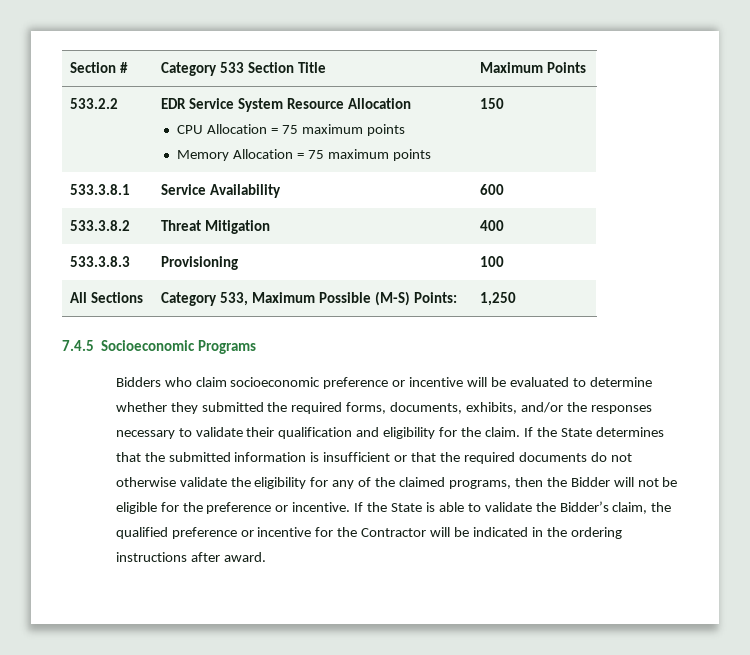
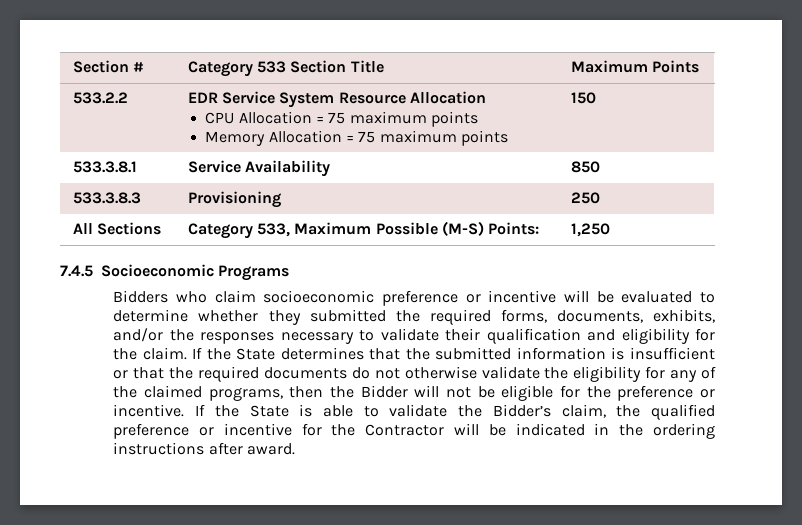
[480,184,505,195] [70,220,131,231] [161,220,271,234] [480,220,505,231] 600 // 533.3.8.2 | Threat Mitigation | 400 -> [570,161,600,173] 850
[480,256,505,267] 100 -> [570,192,600,204] 250

